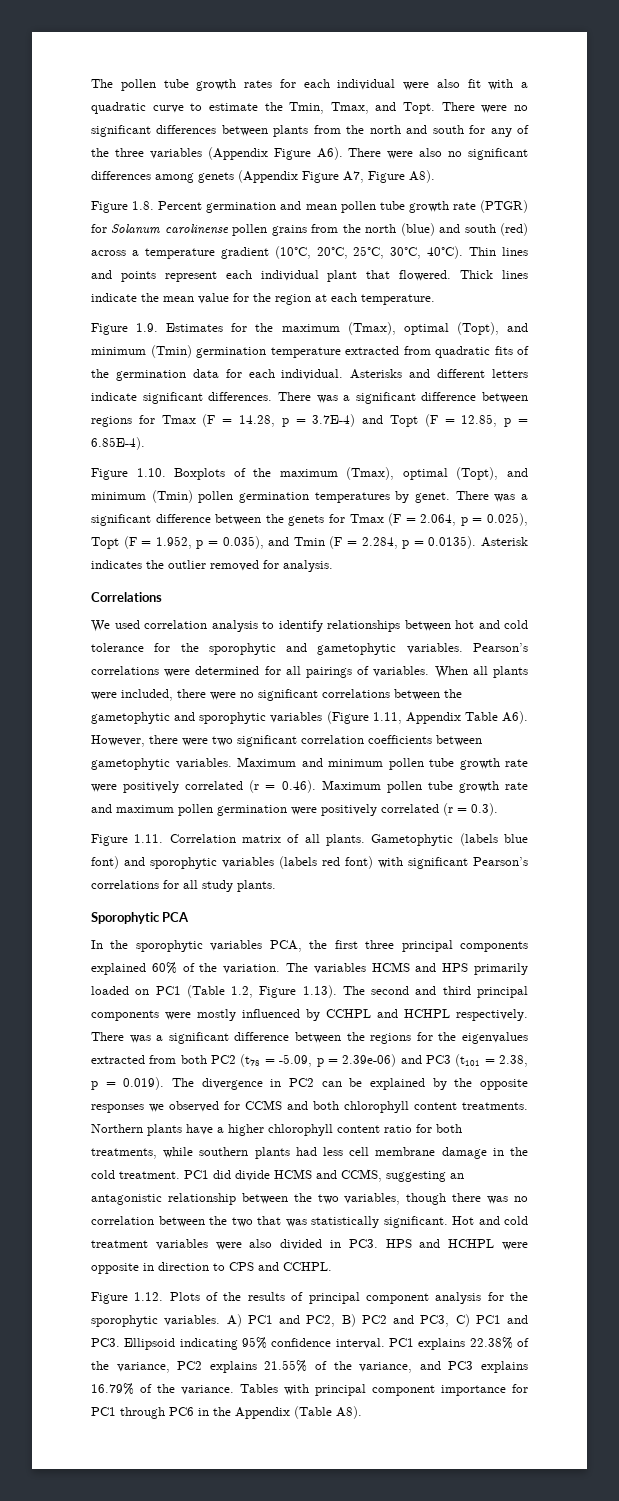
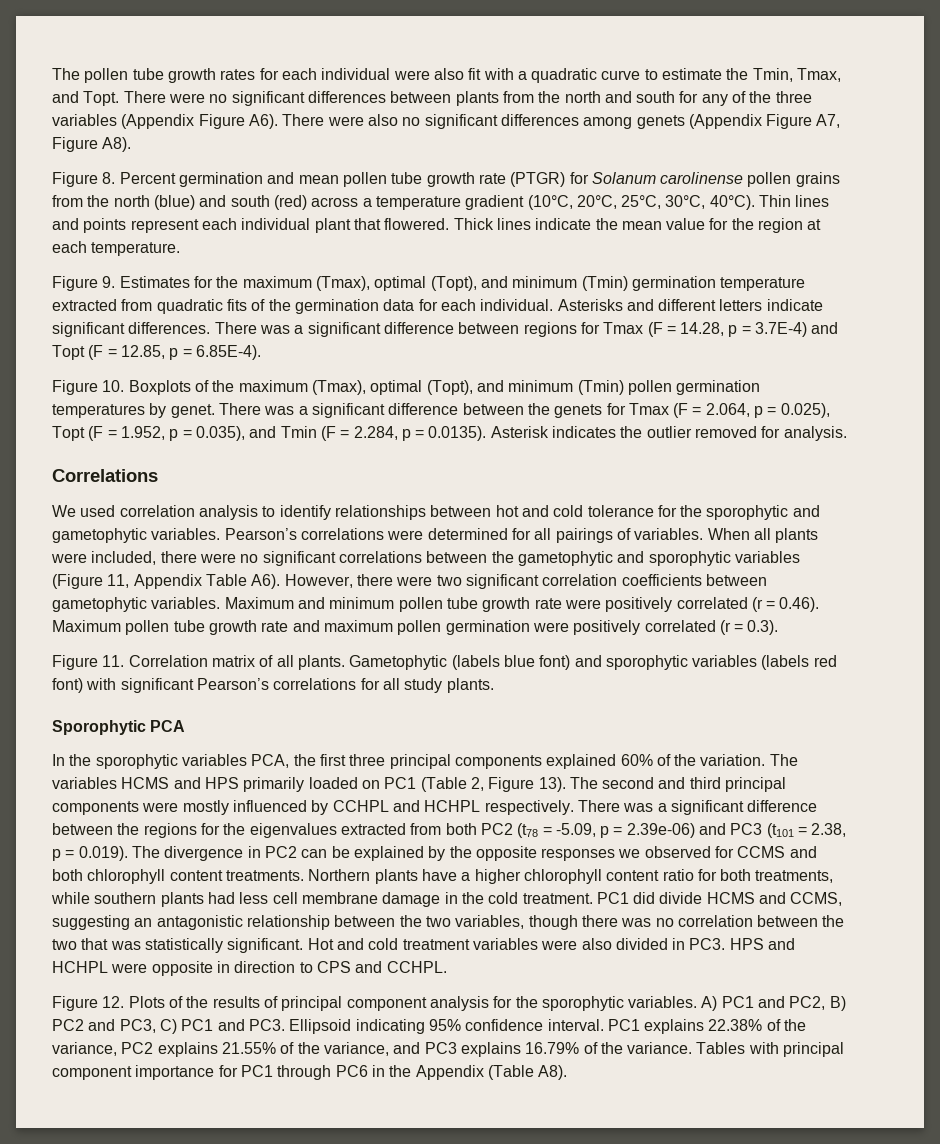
[132,201,155,210] 1.8. -> [102,172,116,184] 8.
[136,323,159,332] 1.9. -> [102,276,116,288] 9.
[136,468,166,477] 1.10. -> [102,380,125,392] 10.
[372,712,402,724] 1.11, -> [107,574,130,588] 11,
[134,834,164,843] 1.11. -> [102,655,125,667] 11.
[231,985,337,998] 1.2, Figure 1.13). -> [470,777,566,792] 2, Figure 13).
[134,1292,164,1301] 1.12. -> [102,996,125,1008] 12.

